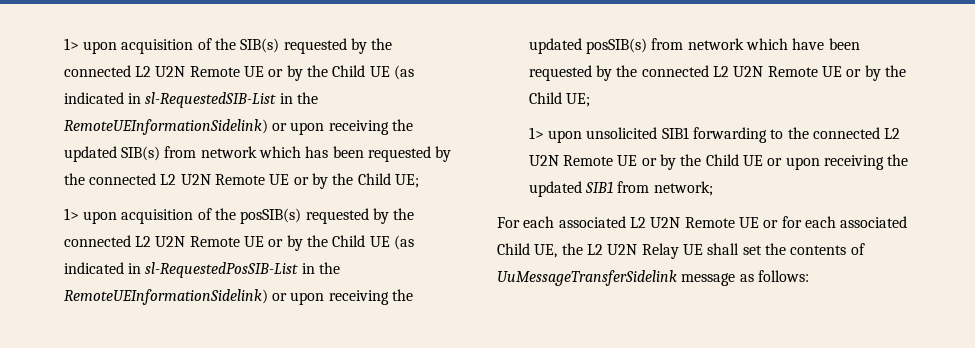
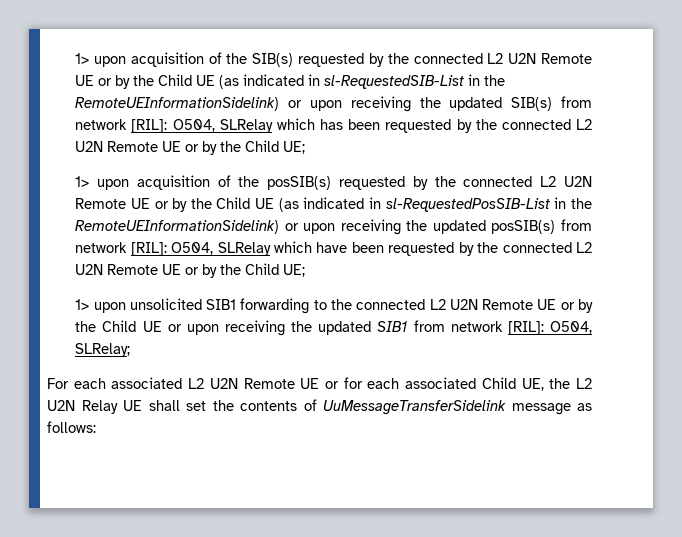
(257, 152) none -> [131,119,273,133] [RIL]: O504, SLRelay
(744, 44) none -> [130,242,271,256] [RIL]: O504, SLRelay
[653,181,713,196] network; -> [450,321,593,335] [75,343,131,357] network [RIL]: O504, SLRelay;

